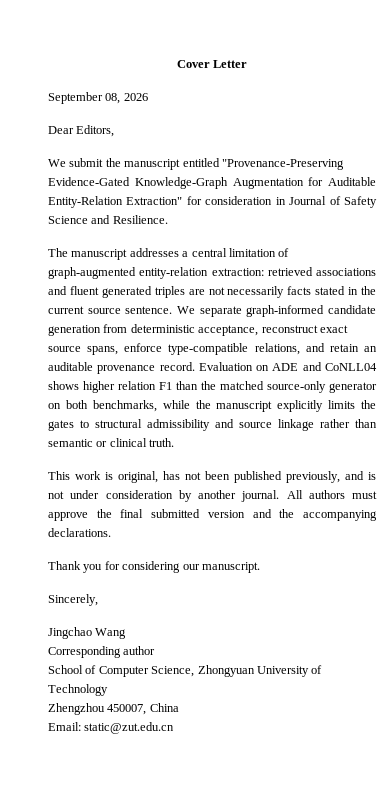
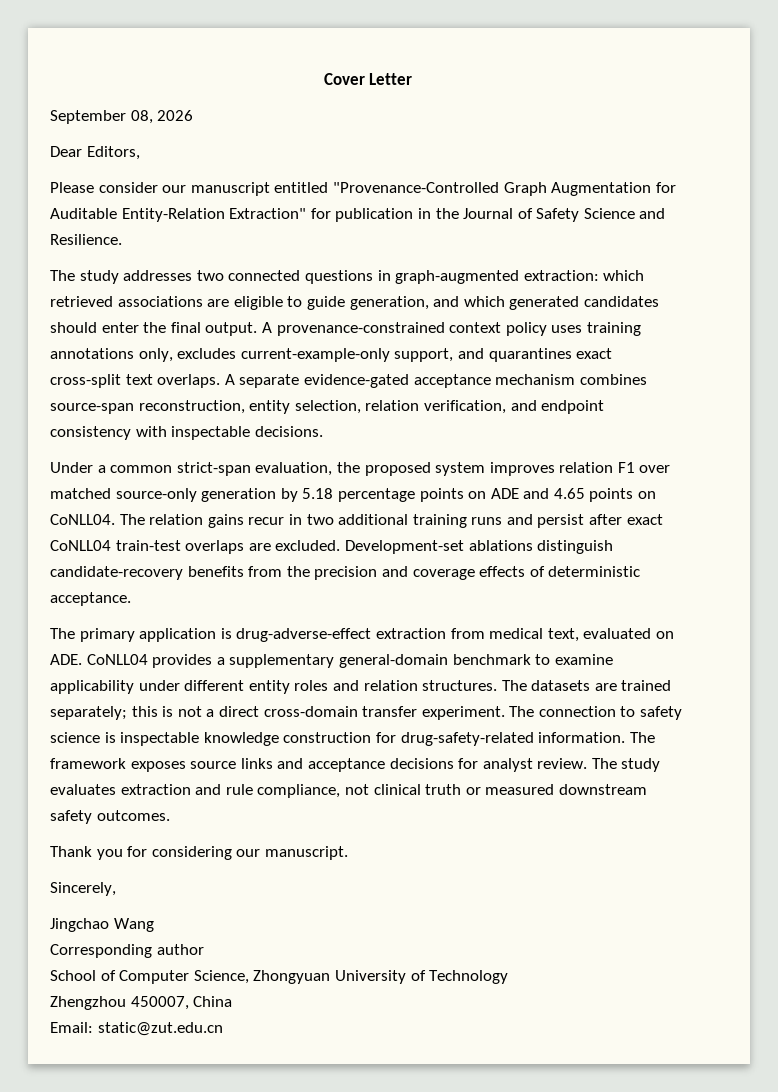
[48,158,344,170] [48,177,228,189] We submit the manuscript entitled "Provenance-Preserving Evidence-Gated Knowledge-Graph -> [50,182,547,196] Please consider our manuscript entitled "Provenance-Controlled Graph
[205,196,286,205] consideration in -> [335,208,459,222] publication in the
[71,248,290,260] [48,267,376,279] [48,286,376,298] [48,305,376,317] [48,324,348,336] [48,343,378,355] [48,362,377,374] [48,381,377,393] [48,400,376,412] [48,419,377,431] [48,438,175,447] [48,471,376,483] [48,490,377,502] [48,509,377,521] [48,528,111,537] manuscript addresses a central limitation of graph-augmented entity-relation extraction: retrieved associations and fluent generated triples are not necessarily facts stated in the current source sentence. We separate graph-informed candidate generation from deterministic acceptance, reconstruct exact source spans, enforce type-compatible relations, and retain an auditable provenance record. Evaluation on ADE and CoNLL04 shows higher relation F1 than the matched source-only generator on both benchmarks, while the manuscript explicitly limits the gates to structural admissibility and source linkage rather than semantic or clinical truth. // This work is original, has not been published previously, and is not under consideration by another journal. All authors must approve the final submitted version and the accompanying declarations. -> [79,270,645,284] [50,296,659,310] [50,322,641,336] [50,348,613,362] [50,374,647,388] [50,400,605,414] [50,426,323,440] [50,462,671,476] [50,488,657,502] [50,514,663,528] [50,540,614,554] [50,566,641,580] [50,592,131,606] [50,628,674,642] [50,654,613,668] [50,680,672,694] [50,706,683,720] [50,732,655,746] [50,758,661,772] [50,784,647,798] [50,810,170,824] study addresses two connected questions in graph-augmented extraction: which retrieved associations are eligible to guide generation, and which generated candidates should enter the final output. A provenance-constrained context policy uses training annotations only, excludes current-example-only support, and quarantines exact cross-split text overlaps. A separate evidence-gated acceptance mechanism combines source-span reconstruction, entity selection, relation verification, and endpoint consistency with inspectable decisions. // Under a common strict-span evaluation, the proposed system improves relation F1 over matched source-only generation by 5.18 percentage points on ADE and 4.65 points on CoNLL04. The relation gains recur in two additional training runs and persist after exact CoNLL04 train-test overlaps are excluded. Development-set ablations distinguish candidate-recovery benefits from the precision and coverage effects of deterministic acceptance. // The primary application is drug-adverse-effect extraction from medical text, evaluated on ADE. CoNLL04 provides a supplementary general-domain benchmark to examine applicability under different entity roles and relation structures. The datasets are trained separately; this is not a direct cross-domain transfer experiment. The connection to safety science is inspectable knowledge construction for drug-safety-related information. The framework exposes source links and acceptance decisions for analyst review. The study evaluates extraction and rule compliance, not clinical truth or measured downstream safety outcomes.

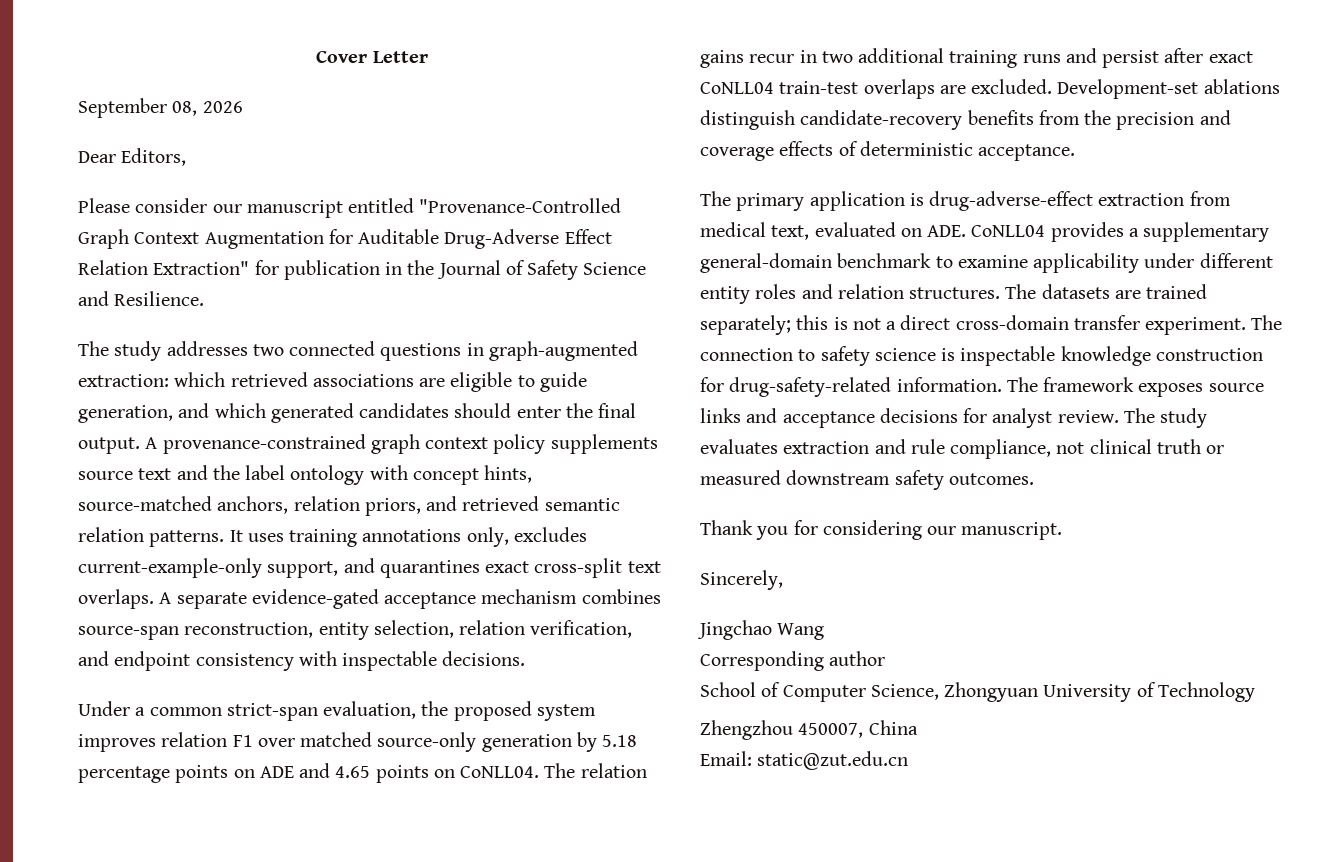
(547, 189) none -> [134,232,200,244] Context
[121,208,225,222] Entity-Relation -> [444,229,612,249] [78,260,148,275] Drug-Adverse Effect Relation
(445, 329) none -> [370,434,420,454] graph
(547, 329) none -> [550,434,658,454] [78,465,533,485] [78,496,620,516] [78,527,243,547] supplements source text and the label ontology with concept hints, source-matched anchors, relation priors, and retrieved semantic relation patterns. It

